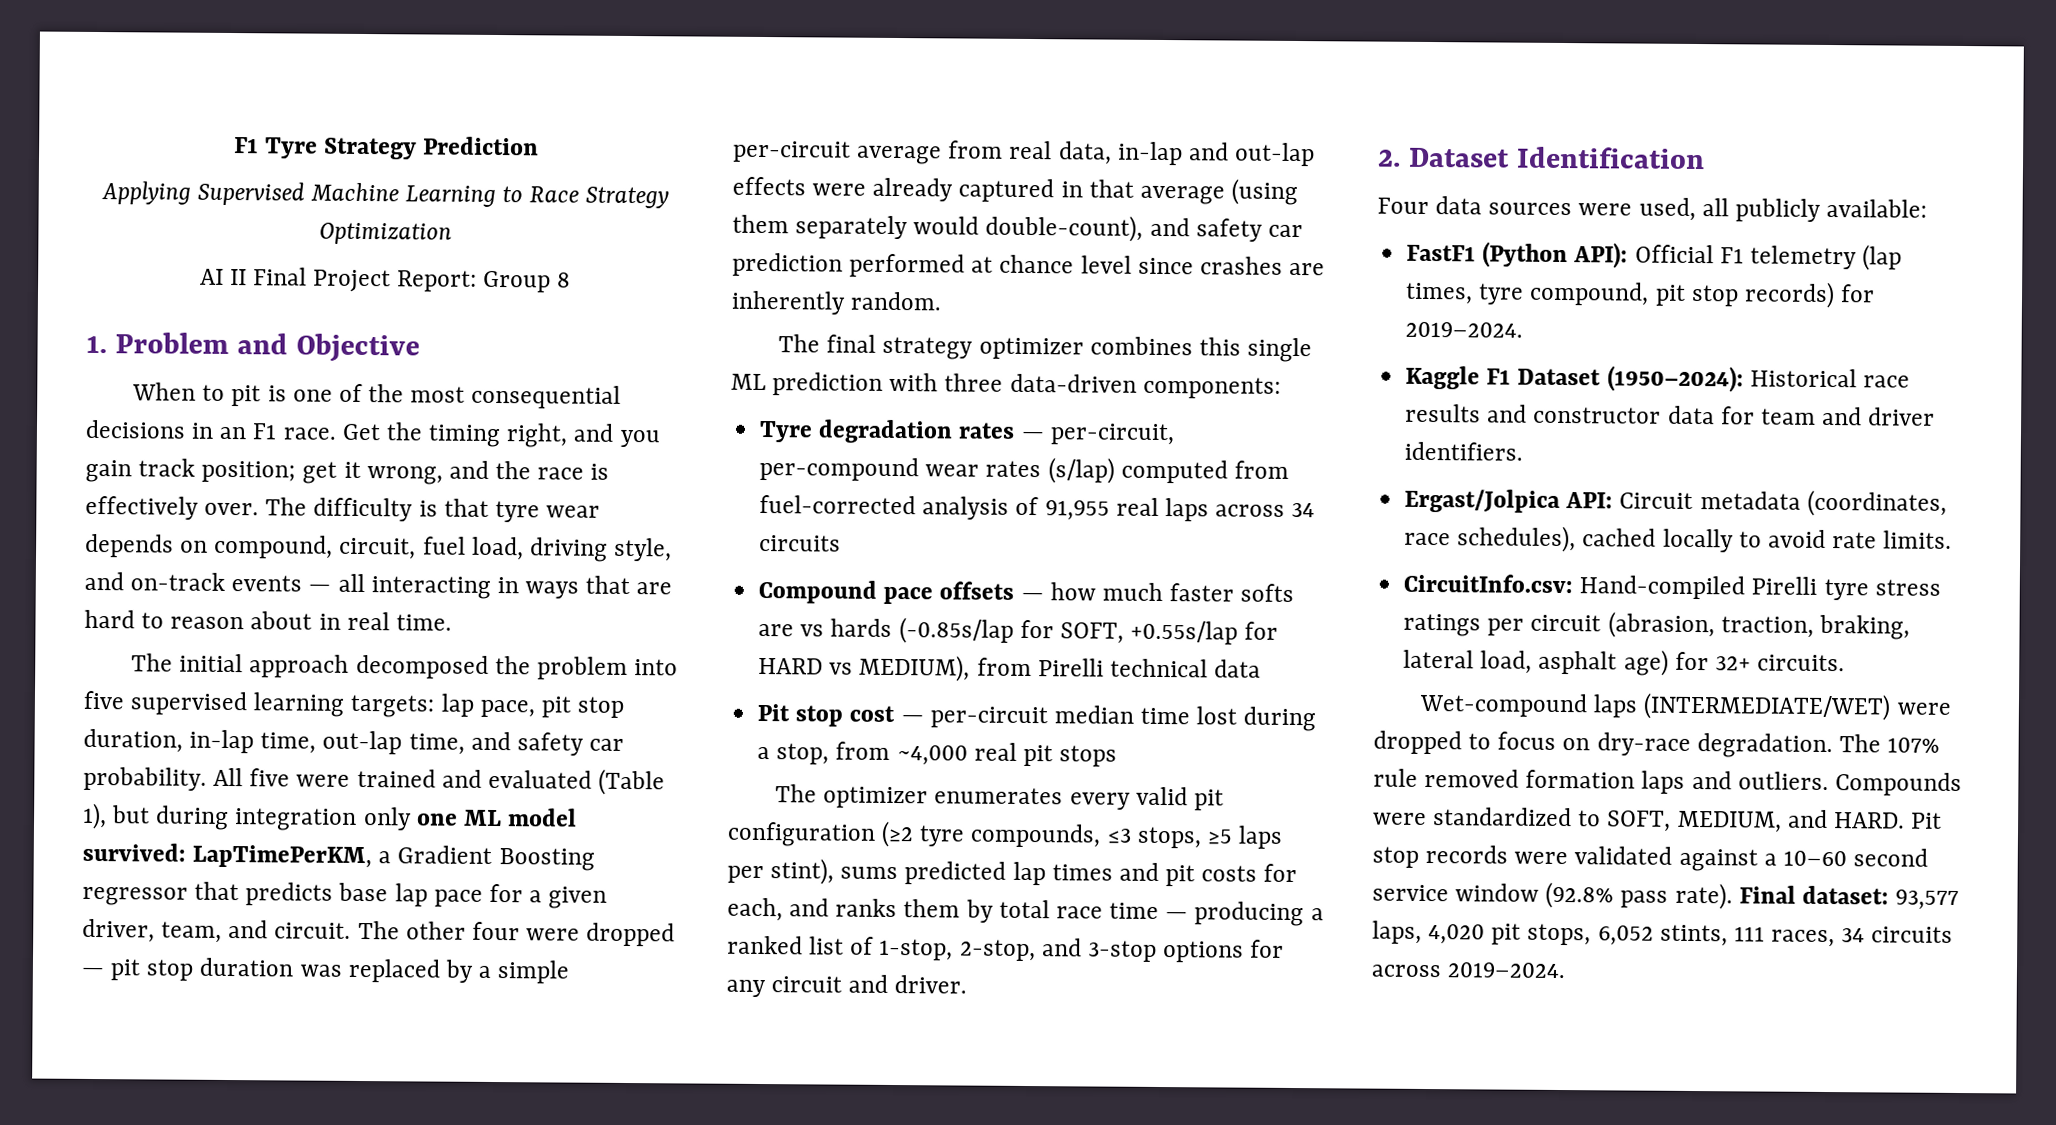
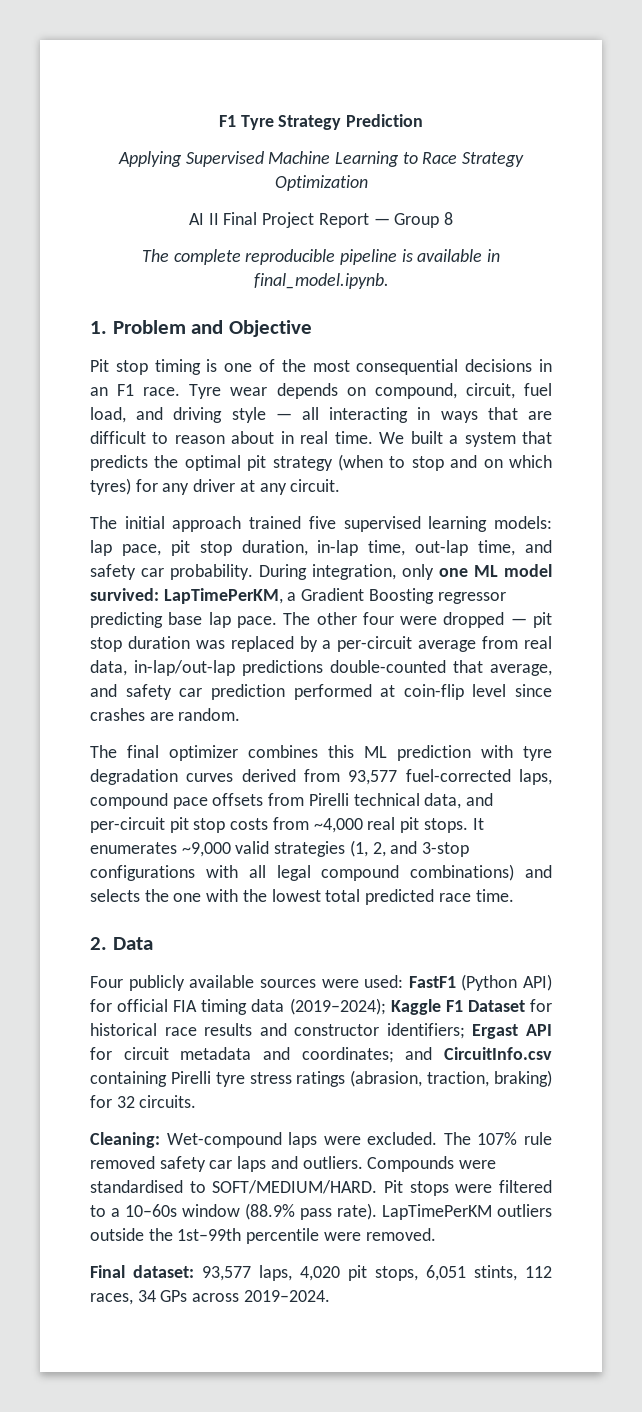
[397,270,478,292] Report: -> [318,213,390,228] Report —
(572, 280) none -> [141,249,501,265] [253,273,389,289] // The complete reproducible pipeline is available in final_model.ipynb.
[132,382,262,407] When to pit -> [90,359,201,375] Pit stop timing
[341,422,660,448] [85,458,610,485] [85,495,540,523] Get the timing right, and you gain track position; get it wrong, and the race is effectively over. The difficulty is that tyre -> [189,384,222,399] Tyre
[528,537,673,562] [84,571,303,592] driving style, and on-track events -> [136,407,266,423] and driving style
[84,609,135,629] hard -> [90,431,146,444] difficult
(452, 622) none -> [379,431,552,447] [90,454,552,471] [90,478,341,495] We built a system that predicts the optimal pit strategy (when to stop and on which tyres) for any driver at any circuit.
[355,654,679,680] decomposed the problem into -> [249,516,302,529] trained
[350,694,435,718] targets: -> [494,516,552,529] models:
[213,767,666,796] [82,802,358,831] All five were trained and evaluated (Table 1), but during integration -> [259,564,396,580] During integration,
[194,881,608,909] [82,918,352,943] that predicts base lap pace for a given driver, team, and circuit. -> [90,612,277,628] predicting base lap pace.
[497,960,570,984] simple -> (332, 644) none
[1116,141,1316,167] [732,176,1299,206] [732,214,1144,242] in-lap and out-lap effects were already captured in that average (using them separately would double-count), -> [134,660,552,676] in-lap/out-lap predictions double-counted that average,
[999,254,1075,274] chance -> [403,684,464,700] coin-flip
[731,290,846,315] inherently -> (174, 716) none
[882,336,974,360] strategy -> (159, 751) none
[1247,337,1313,363] single -> (354, 751) none
[944,373,1281,399] [759,419,1175,446] [759,456,1289,484] [759,494,1316,522] [759,534,842,552] [758,579,1295,605] [758,617,1279,645] [758,654,1262,682] [757,703,1317,732] [757,741,1118,767] [775,784,1224,811] [727,820,1284,849] [727,858,1298,887] [727,897,1324,927] [727,935,1285,963] [726,974,968,998] three data-driven components: // Tyre degradation rates — per-circuit, per-compound wear rates (s/lap) computed from fuel-corrected analysis of 91,955 real laps across 34 circuits // Compound pace offsets — how much faster softs are vs hards (-0.85s/lap for SOFT, +0.55s/lap for HARD vs MEDIUM), from Pirelli technical data // Pit stop cost — per-circuit median time lost during a stop, from ~4,000 real pit stops // The optimizer enumerates every valid pit configuration (≥2 tyre compounds, ≤3 stops, ≥5 laps per stint), sums predicted lap times and pit costs for each, and ranks them by total race time — producing a ranked list of 1-stop, 2-stop, and 3-stop options for any circuit and driver. -> [523,746,552,761] [90,769,552,785] [90,793,494,809] [90,817,484,833] [90,840,470,857] [90,864,552,881] [90,889,514,905] tyre degradation curves derived from 93,577 fuel-corrected laps, compound pace offsets from Pirelli technical data, and per-circuit pit stop costs from ~4,000 real pit stops. It enumerates ~9,000 valid strategies (1, 2, and 3-stop configurations with all legal compound combinations) and selects the one with the lowest total predicted race time.
[1407,146,1705,170] Dataset Identification -> [112,937,153,950] Data
[1435,196,1928,222] [1406,241,1903,271] [1405,281,1876,309] [1405,321,1524,338] data sources were used, all publicly available: // FastF1 (Python API): Official F1 telemetry (lap times, tyre compound, pit stop records) for 2019–2024. // -> [128,974,552,991] [90,998,386,1015] publicly available sources were used: FastF1 (Python API) for official FIA timing data (2019–2024);
[1606,365,1857,393] (1950–2024): Historical -> [529,999,552,1012] [90,1023,157,1036] for historical
[1667,405,1936,426] [1404,441,1524,461] [1404,488,1947,517] [1404,525,1953,553] [1403,573,1941,601] [1403,611,1910,640] [1403,649,1751,676] data for team and driver identifiers. // Ergast/Jolpica API: Circuit metadata (coordinates, race schedules), cached locally to avoid rate limits. // CircuitInfo.csv: Hand-compiled Pirelli tyre stress ratings per circuit (abrasion, traction, braking, lateral load, asphalt age) for 32+ -> [386,1023,552,1039] [90,1047,553,1063] [90,1070,552,1087] [90,1095,135,1108] identifiers; Ergast API for circuit metadata and coordinates; and CircuitInfo.csv containing Pirelli tyre stress ratings (abrasion, traction, braking) for 32
(1846, 663) none -> [90,1132,160,1148] Cleaning:
[1643,692,1951,721] [1373,730,1833,759] (INTERMEDIATE/WET) were dropped to focus on dry-race degradation. -> [323,1132,438,1145] were excluded.
[1525,769,1636,789] formation -> [159,1156,233,1172] safety car
[1433,807,1943,833] [1372,844,1929,872] [1372,881,1733,910] standardized to SOFT, MEDIUM, and HARD. Pit stop records were validated against a 10–60 second service window (92.8% pass rate). -> [90,1180,552,1196] [90,1203,552,1220] [90,1228,436,1244] standardised to SOFT/MEDIUM/HARD. Pit stops were filtered to a 10–60s window (88.9% pass rate). LapTimePerKM outliers outside the 1st–99th percentile were removed. //
[1597,924,1765,947] 6,052 stints, 111 -> [426,1265,552,1281] 6,051 stints, 112
[1871,926,1954,943] circuits -> [160,1290,188,1302] GPs

